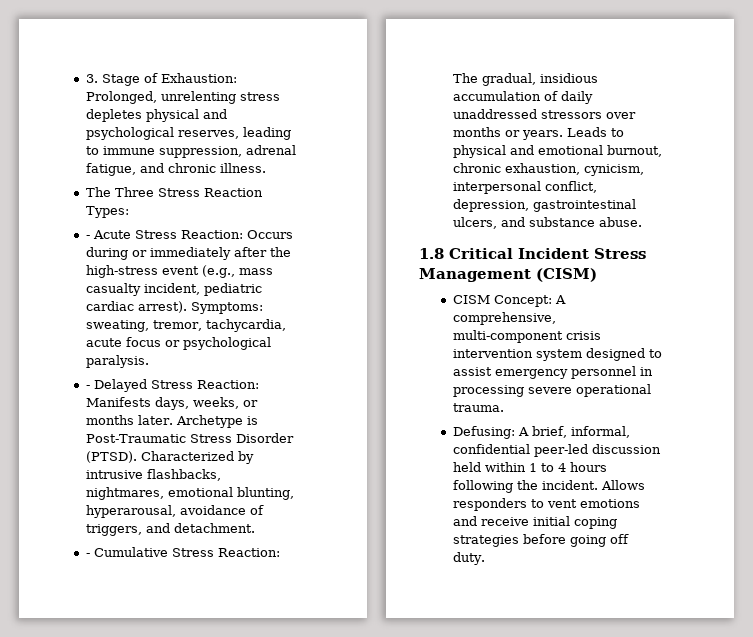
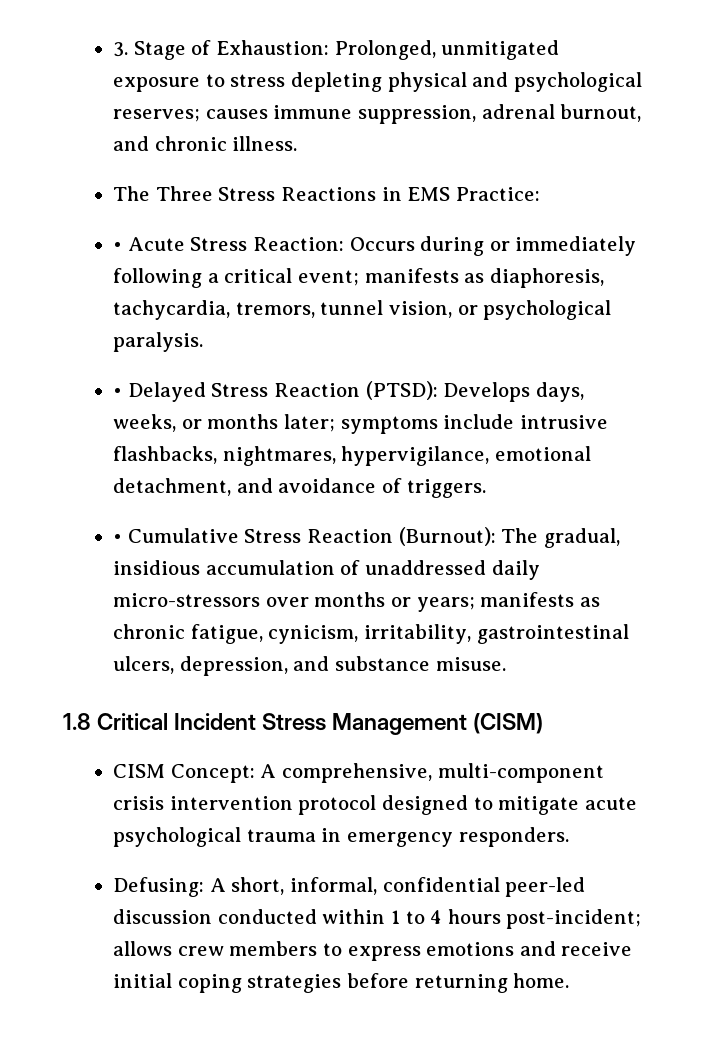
[161,91,281,104] [86,109,228,122] [86,127,292,140] [86,146,100,155] unrelenting stress depletes physical and psychological reserves, leading to -> [441,40,560,60] [113,72,642,92] [113,109,268,122] unmitigated exposure to stress depleting physical and psychological reserves; causes
[86,163,137,176] fatigue, -> [560,104,642,122] burnout,
[204,188,264,197] [86,206,130,218] [86,235,91,239] Reaction Types: // - -> [280,187,540,201] [113,242,123,251] Reactions in EMS Practice: // •
[234,247,292,257] [86,265,274,278] [86,283,263,296] [86,301,264,314] [86,319,287,332] [86,337,162,347] after the high-stress event (e.g., mass casualty incident, pediatric cardiac arrest). Symptoms: sweating, tremor, tachycardia, acute focus -> [113,268,604,288] [113,300,452,320] following a critical event; manifests as diaphoresis, tachycardia, tremors, tunnel vision,
[86,385,91,389] - -> [113,388,123,397] •
[197,380,260,389] [86,397,152,407] Reaction: Manifests -> [273,381,531,402] Reaction (PTSD): Develops
[138,415,259,428] [86,433,295,443] [86,451,255,464] [86,469,222,481] [86,487,295,500] [86,505,265,518] [86,523,256,536] [86,547,281,557] later. Archetype is Post-Traumatic Stress Disorder (PTSD). Characterized by intrusive flashbacks, nightmares, emotional blunting, hyperarousal, avoidance of triggers, and detachment. // - Cumulative Stress Reaction: -> [283,414,608,434] [113,446,591,466] [113,478,486,498] [113,527,496,546] later; symptoms include intrusive flashbacks, nightmares, hypervigilance, emotional detachment, and avoidance of triggers. // • Cumulative Stress Reaction (Burnout):
[561,91,594,104] [453,109,637,119] [453,127,625,140] [453,145,663,158] [453,163,645,176] [453,181,598,194] [453,199,530,212] daily unaddressed stressors over months or years. Leads to physical and emotional burnout, chronic exhaustion, cynicism, interpersonal conflict, depression, -> [364,560,540,580] [113,592,600,612] [113,624,471,644] unaddressed daily micro-stressors over months or years; manifests as chronic fatigue, cynicism, irritability,
(498, 223) none -> [179,656,288,676] depression,
[599,217,643,227] abuse. -> [435,657,506,671] misuse.
[536,349,583,361] system -> [298,795,377,815] protocol
[453,366,654,379] [453,384,652,397] [453,403,505,412] assist emergency personnel in processing severe operational trauma. -> [498,796,637,815] [113,827,569,847] mitigate acute psychological trauma in emergency responders.
[532,426,568,438] brief, -> [231,877,285,895] short,
[453,462,482,472] held -> [217,909,317,924] conducted
[453,480,646,493] [453,498,578,511] following the incident. Allows responders to vent -> [506,909,642,929] [113,941,421,961] post-incident; allows crew members to express
[570,534,630,547] [453,552,486,565] going off duty. -> [414,973,570,993] returning home.

